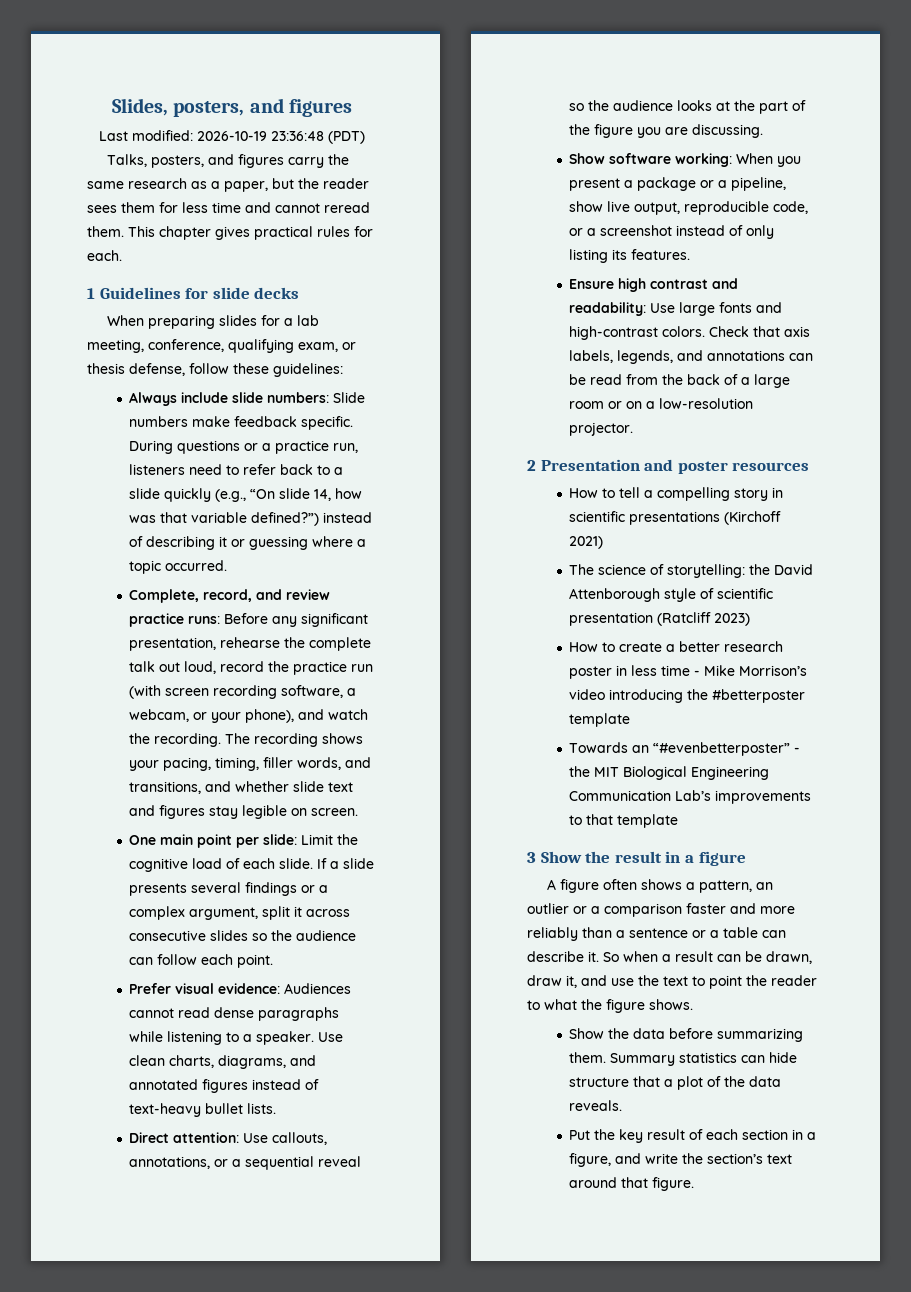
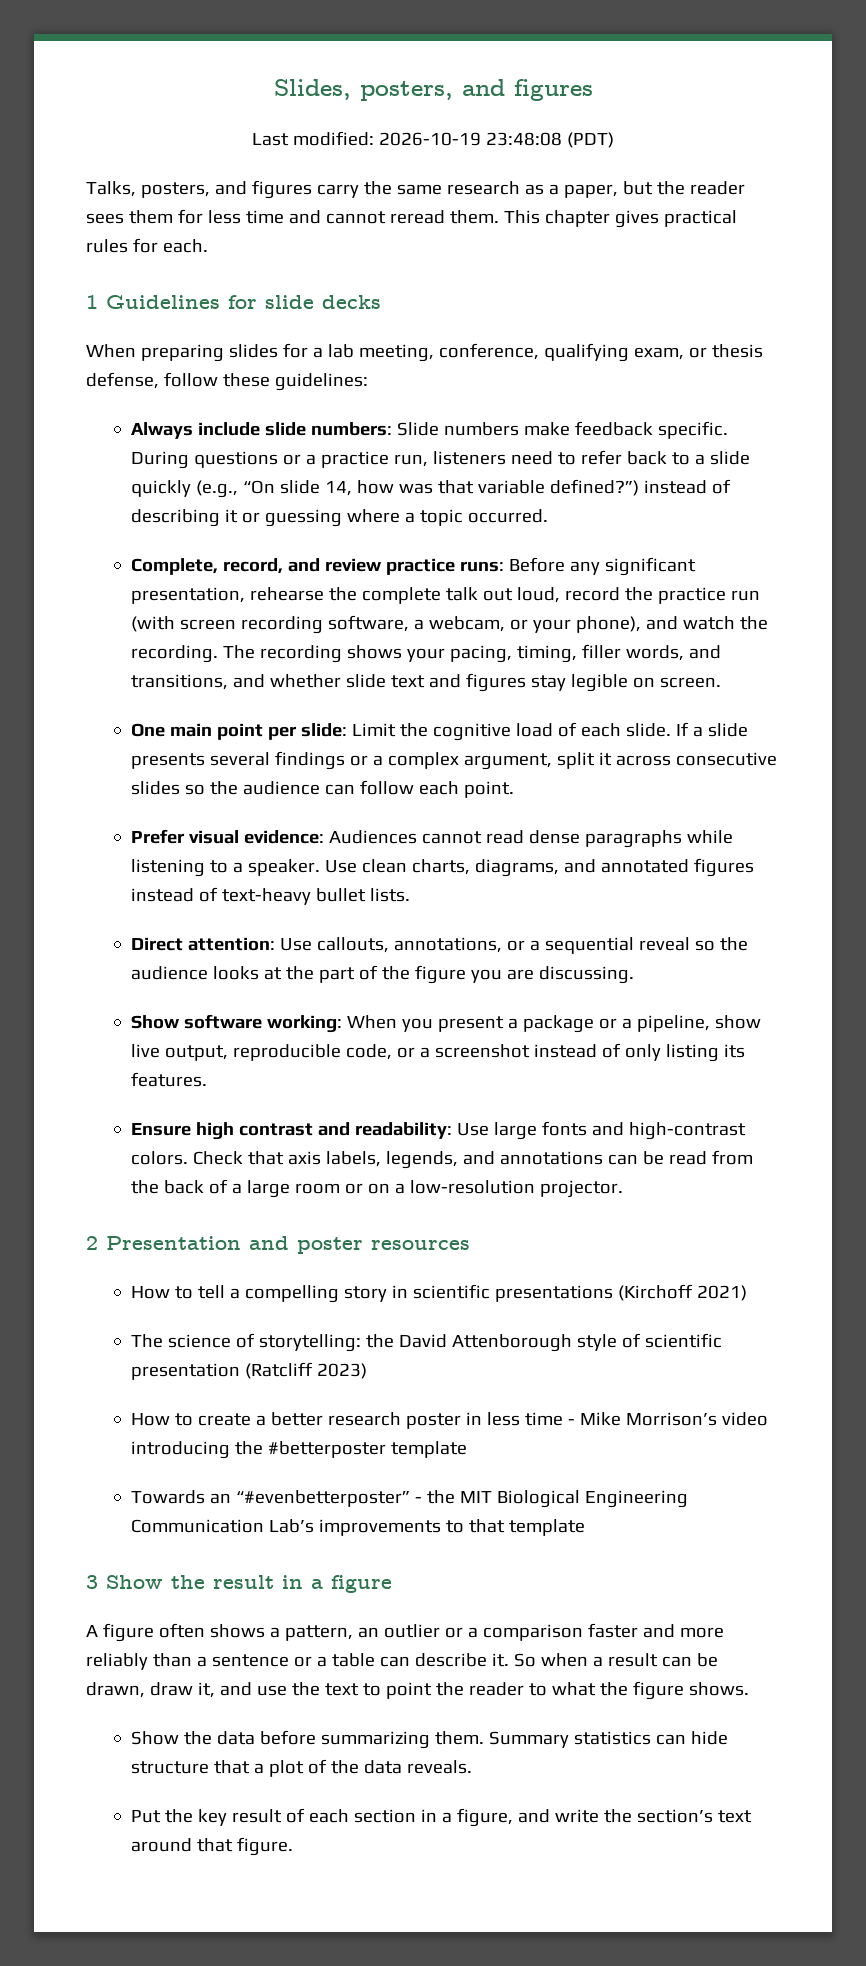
[271,131,324,141] 23:36:48 -> [485,132,562,146] 23:48:08

